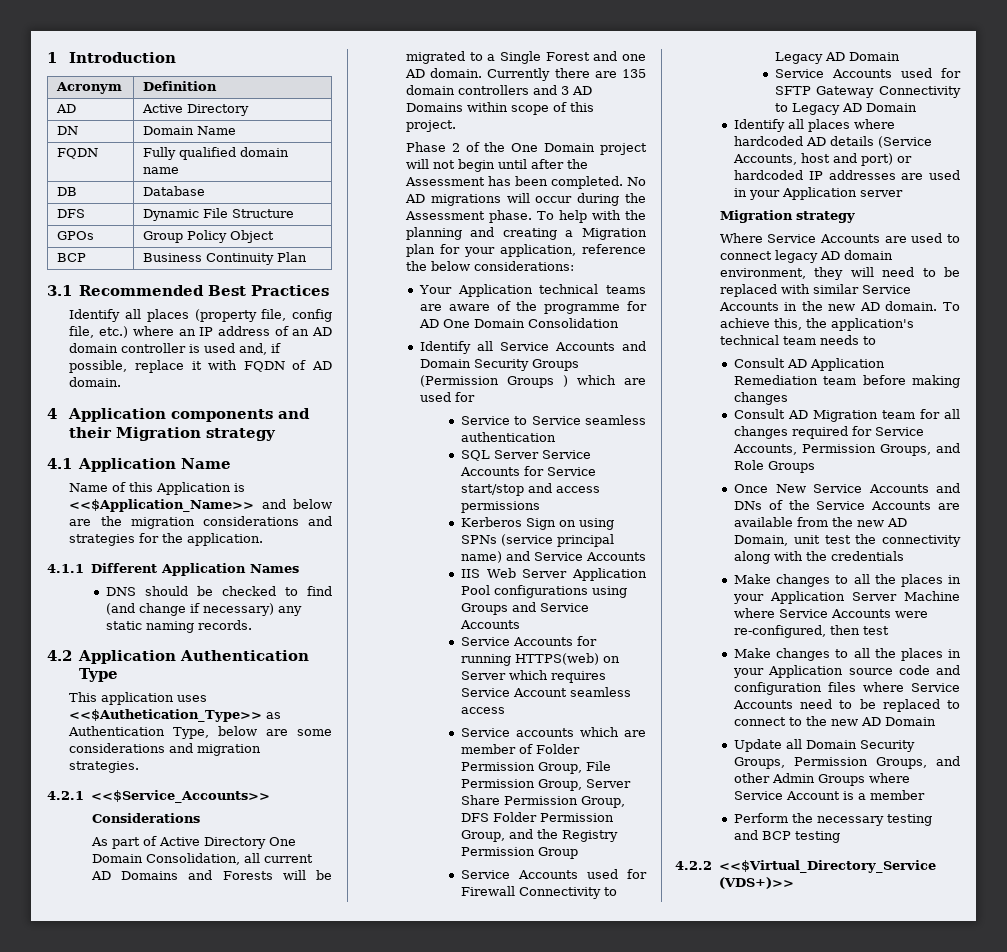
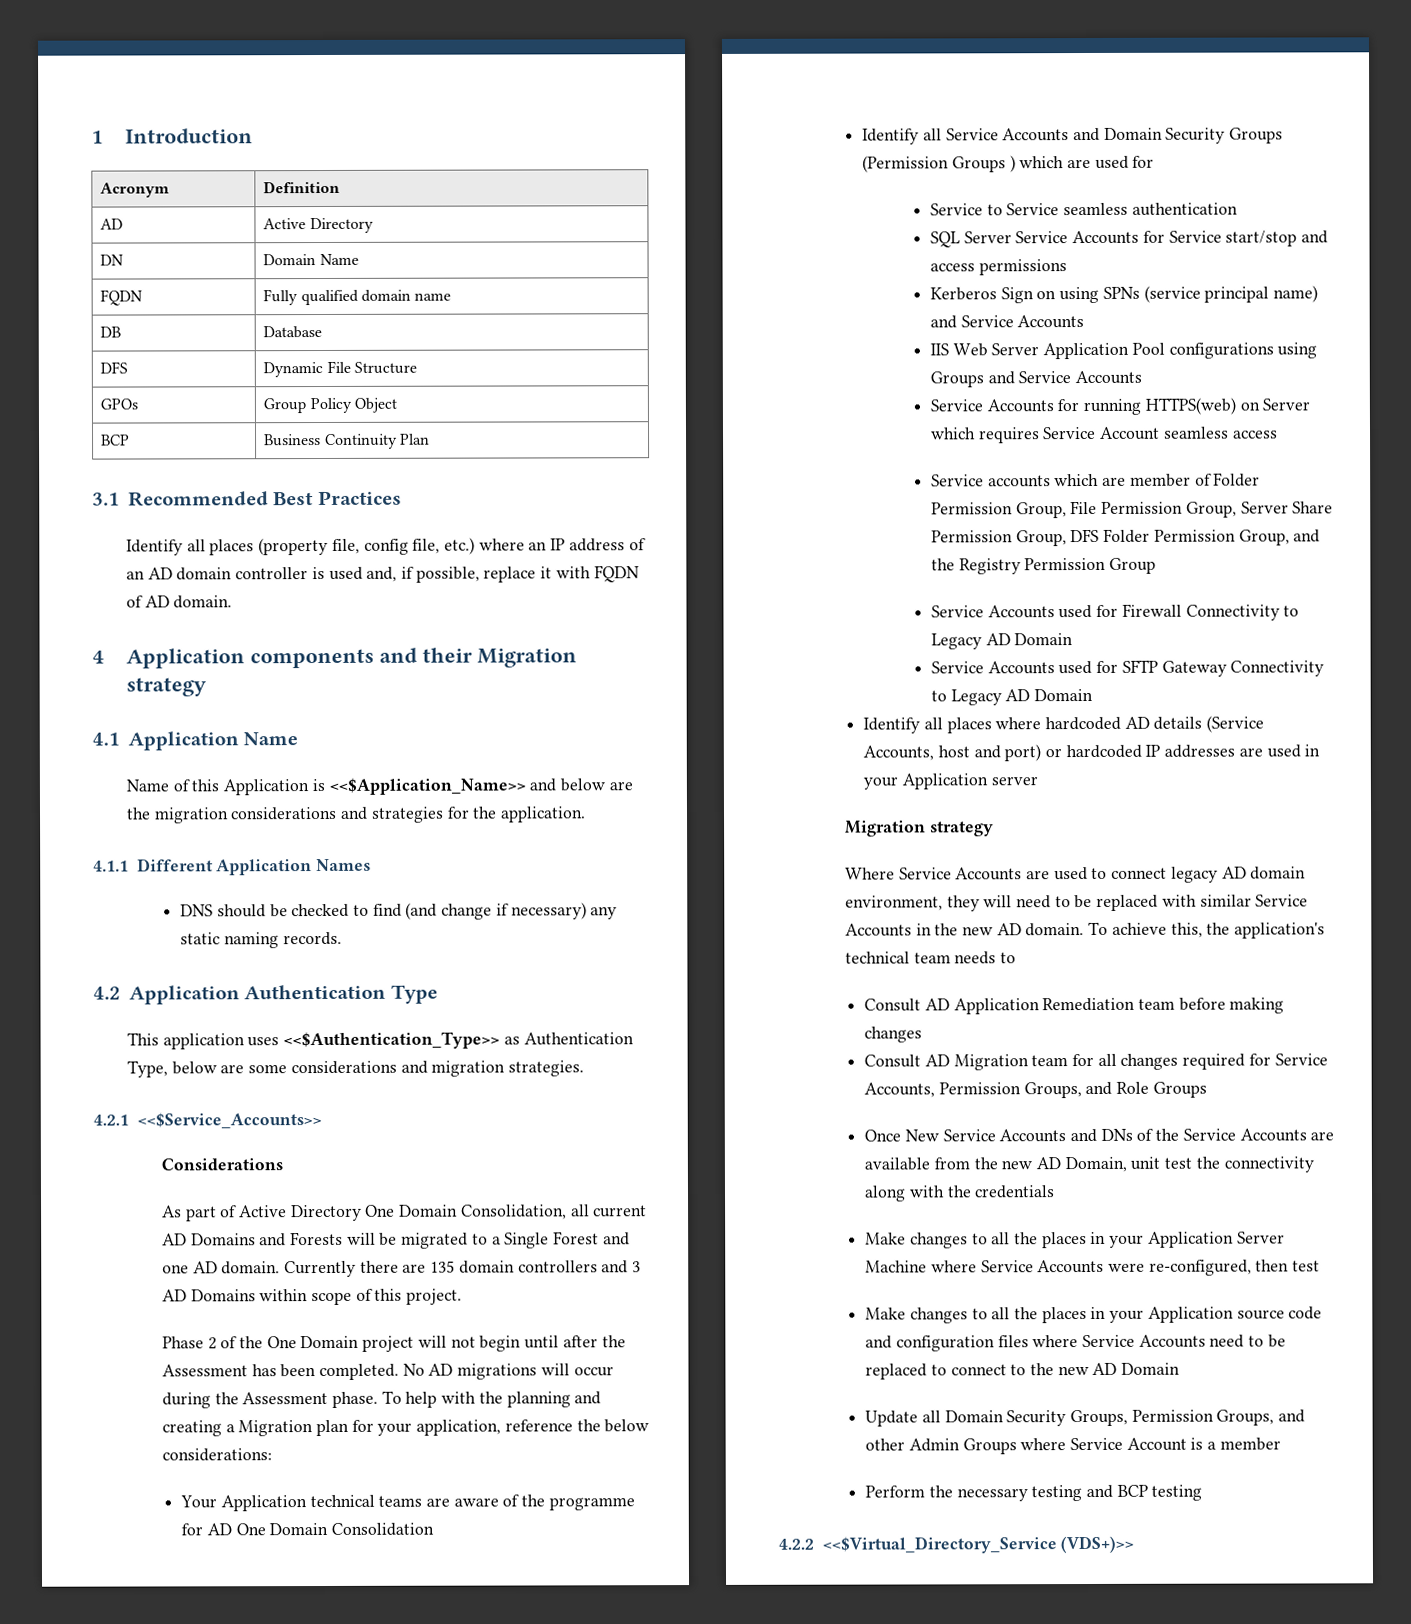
[69,709,263,722] <<$Authetication_Type>> -> [283,1031,501,1050] <<$Authentication_Type>>

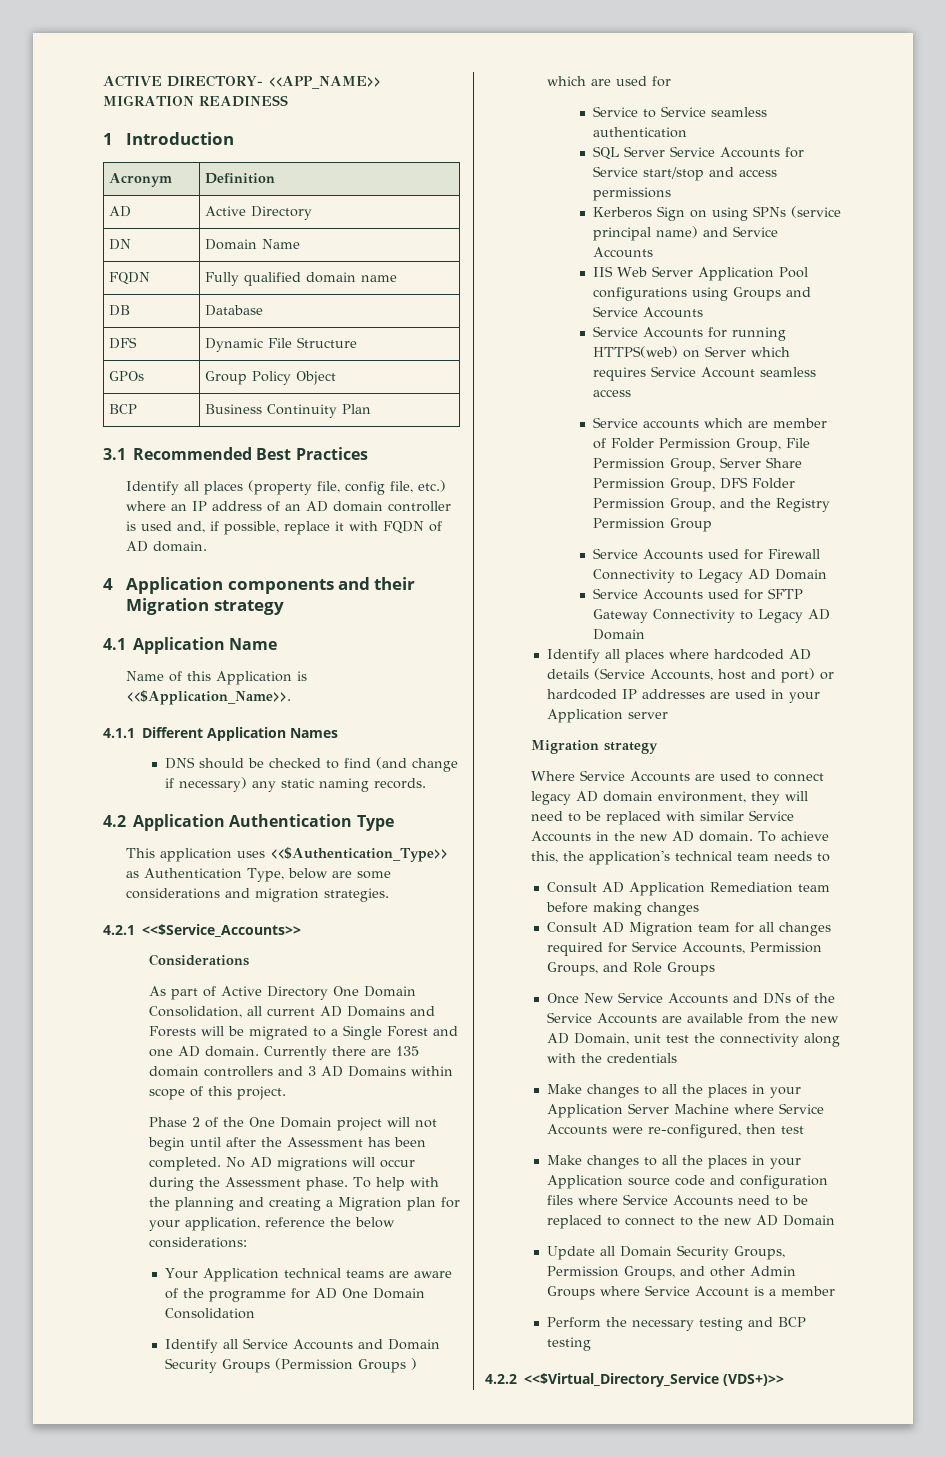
(91, 137) none -> [103,75,381,89] [103,95,288,107] ACTIVE DIRECTORY- <<APP_NAME>> MIGRATION READINESS //
[328,777,633,795] [125,806,586,824] <<$Application_Name>> and below are the migration considerations and strategies for the application. -> [126,690,292,705] <<$Application_Name>>.

